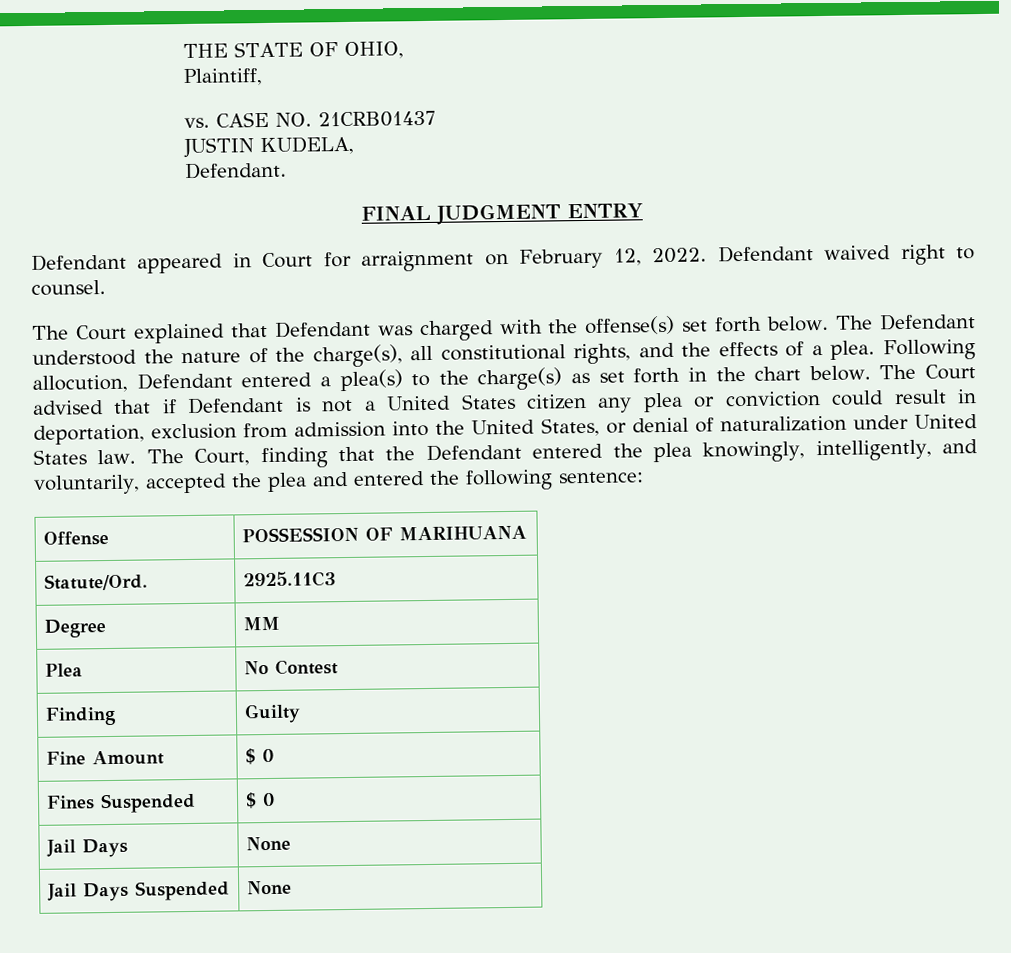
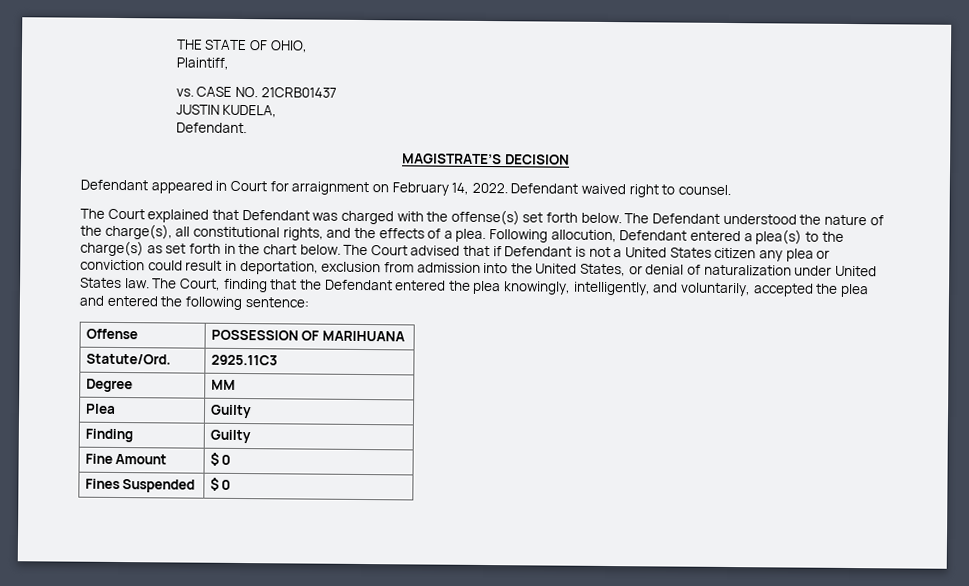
[361,203,643,225] FINAL JUDGMENT ENTRY -> [402,153,570,165] MAGISTRATE’S DECISION
[613,248,642,266] 12, -> [451,182,470,195] 14,
[244,659,339,675] No Contest -> [209,404,252,419] Guilty
[46,838,129,858] [246,836,292,851] [47,880,231,902] [247,880,293,895] // Jail Days | None // Jail Days Suspended | None -> (232, 484) none

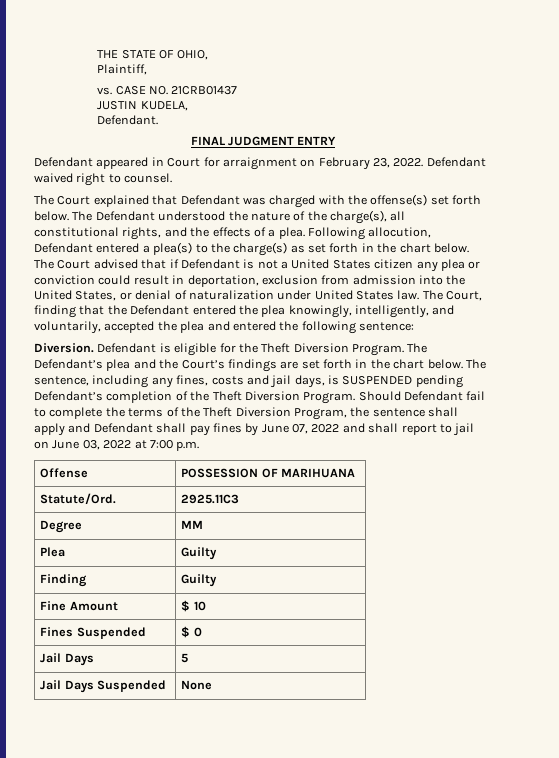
[402,153,570,165] MAGISTRATE’S DECISION -> [190,136,337,146] FINAL JUDGMENT ENTRY
[451,182,470,195] 14, -> [373,158,390,168] 23,
(309, 302) none -> [34,343,428,356] [34,359,486,372] [34,375,463,388] [34,391,486,404] [34,407,459,420] [34,423,475,436] [34,440,200,451] // Diversion. Defendant is eligible for the Theft Diversion Program. The Defendant’s plea and the Court’s findings are set forth in the chart below. The sentence, including any fines, costs and jail days, is SUSPENDED pending Defendant’s completion of the Theft Diversion Program. Should Defendant fail to complete the terms of the Theft Diversion Program, the sentence shall apply and Defendant shall pay fines by June 07, 2022 and shall report to jail on June 03, 2022 at 7:00 p.m.
[221,454,232,465] 0 -> [193,601,206,611] 10
(232, 484) none -> [40,653,94,666] [181,653,189,663] [40,680,167,693] [181,680,213,690] // Jail Days | 5 // Jail Days Suspended | None

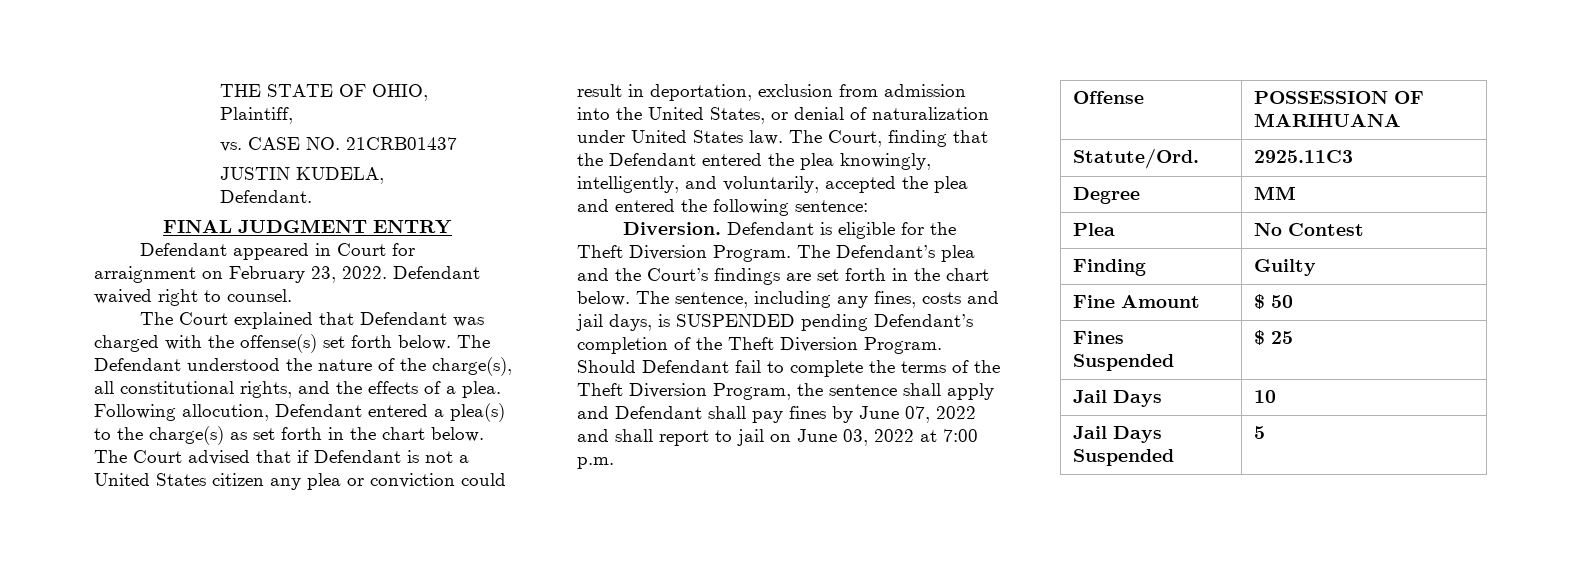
[181,547,218,560] Guilty -> [1253,223,1364,236] No Contest
[193,601,206,611] 10 -> [1270,295,1293,308] 50
[193,627,202,637] 0 -> [1270,331,1293,344] 25
[181,653,189,663] 5 -> [1253,390,1276,403] 10
[181,680,213,690] | None -> [1253,426,1265,439] | 5

